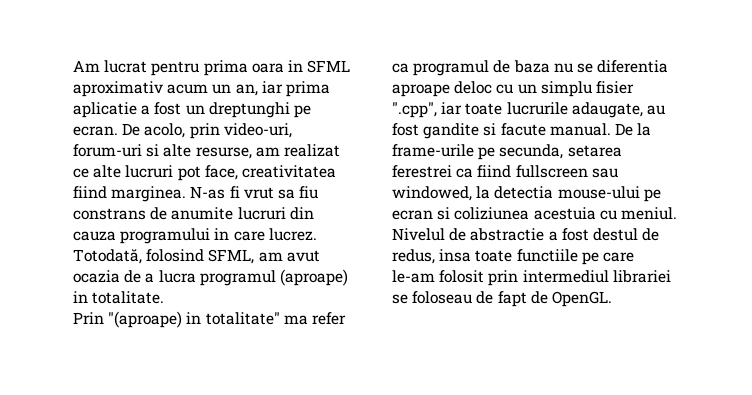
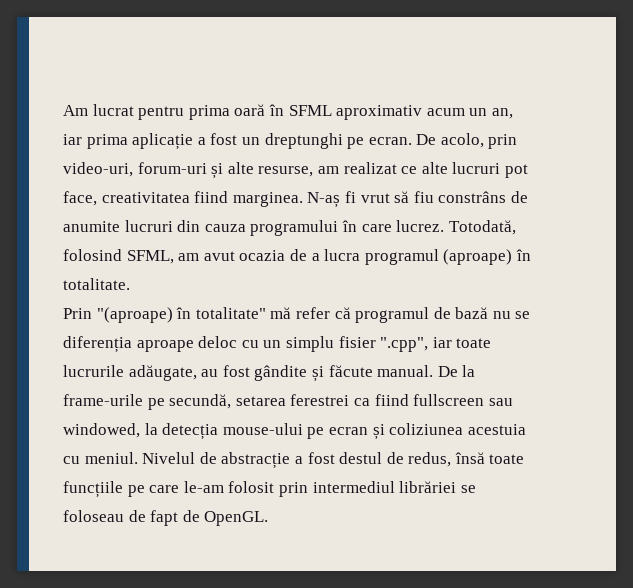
[251,60,303,73] oara in -> [234,104,284,116] oară în
[73,102,137,118] aplicatie -> [132,133,194,150] aplicație
[146,144,160,157] si -> [211,163,224,179] și
[190,186,226,199] N-as -> [307,192,341,208] N-aș
[277,186,319,199] [73,208,146,220] sa fiu constrans -> [394,191,507,203] să fiu constrâns
[214,228,230,240] in -> [341,220,357,232] în
[73,291,88,303] in -> [515,249,531,261] în
[186,312,346,325] [392,63,409,73] in totalitate" ma refer ca -> [176,307,351,319] în totalitate" mă refer că
[513,60,550,73] baza -> [455,307,489,319] bază
[597,60,669,73] diferentia -> [63,336,132,353] diferenția
[571,102,643,118] adaugate, -> [128,365,197,381] adăugate,
[423,123,546,139] gandite si facute -> [254,365,373,382] gândite și făcute
[499,144,564,159] secunda, -> [169,394,232,409] secundă,
[494,186,554,199] detectia -> [162,423,219,440] detecția
[437,207,451,220] si -> [372,424,385,440] și
[470,228,545,241] abstractie -> [221,452,291,469] abstracție
[439,249,578,262] insa toate functiile -> [454,452,525,464] [63,481,123,498] însă toate funcțiile
[612,270,671,283] librariei -> [399,481,457,493] librăriei

